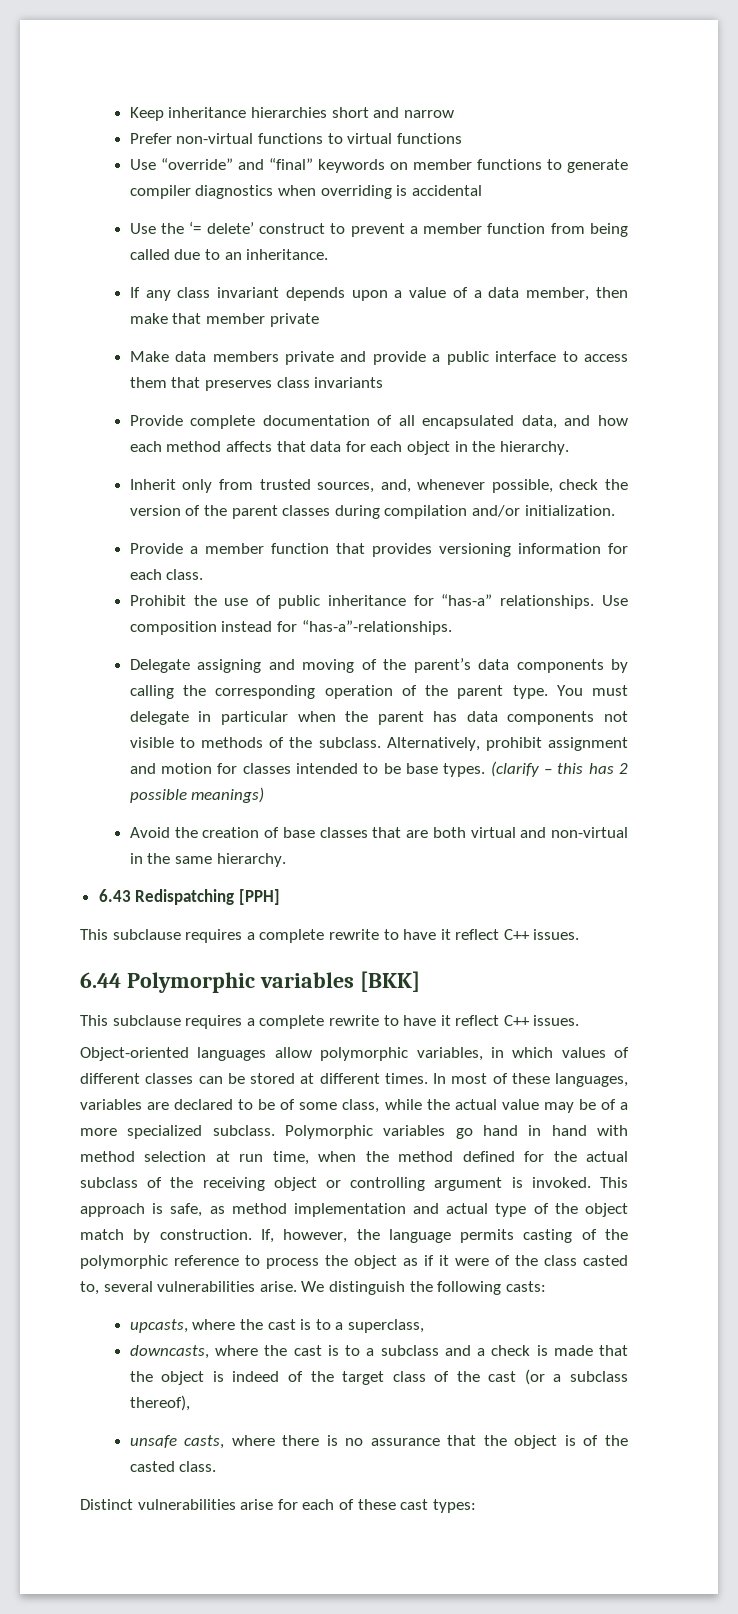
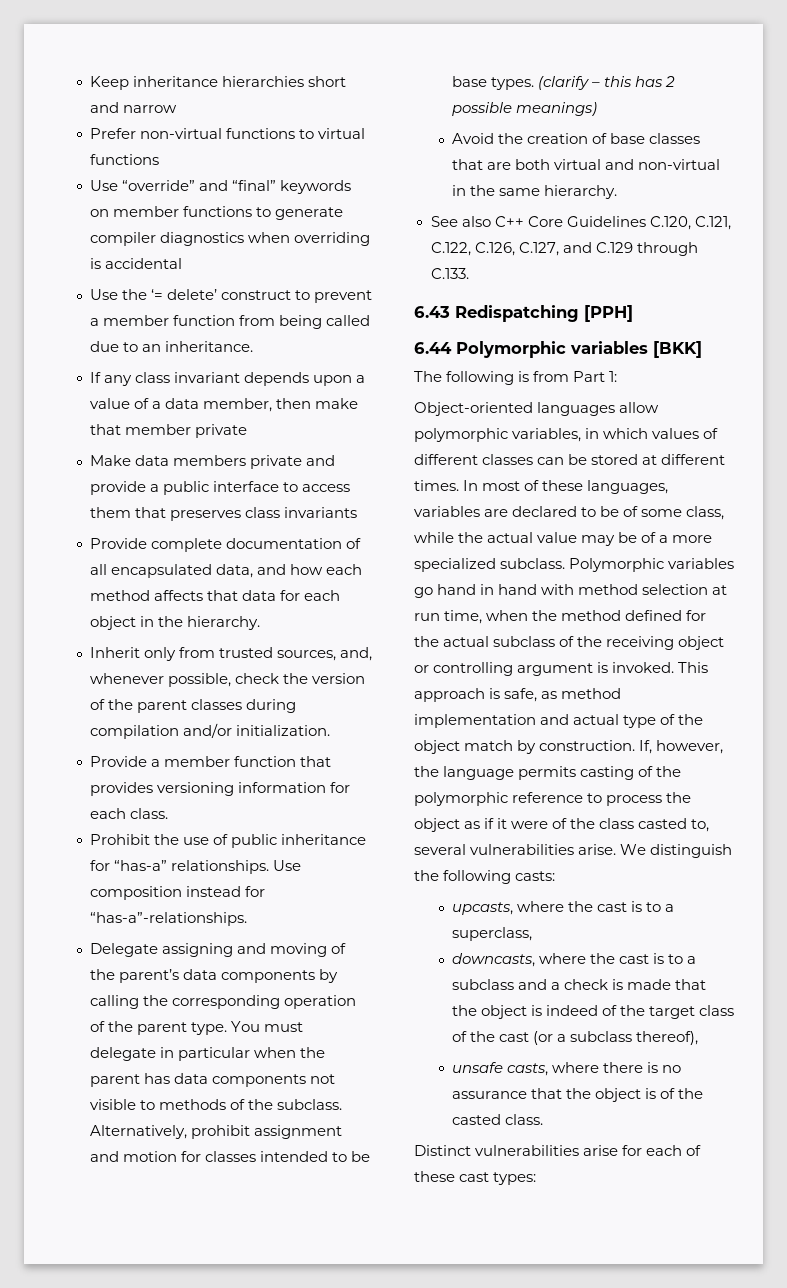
[98,889,280,905] [80,929,580,943] [80,971,420,993] [80,1015,580,1029] 6.43 Redispatching [PPH] // This subclause requires a complete rewrite to have it reflect C++ issues. // 6.44 Polymorphic variables [BKK] // This subclause requires a complete rewrite to have it reflect C++ issues. -> [430,216,731,230] [430,242,698,256] [430,268,469,279] [414,305,633,322] [414,341,702,358] [414,371,618,385] See also C++ Core Guidelines C.120, C.121, C.122, C.126, C.127, and C.129 through C.133. // 6.43 Redispatching [PPH] // 6.44 Polymorphic variables [BKK] // The following is from Part 1:

